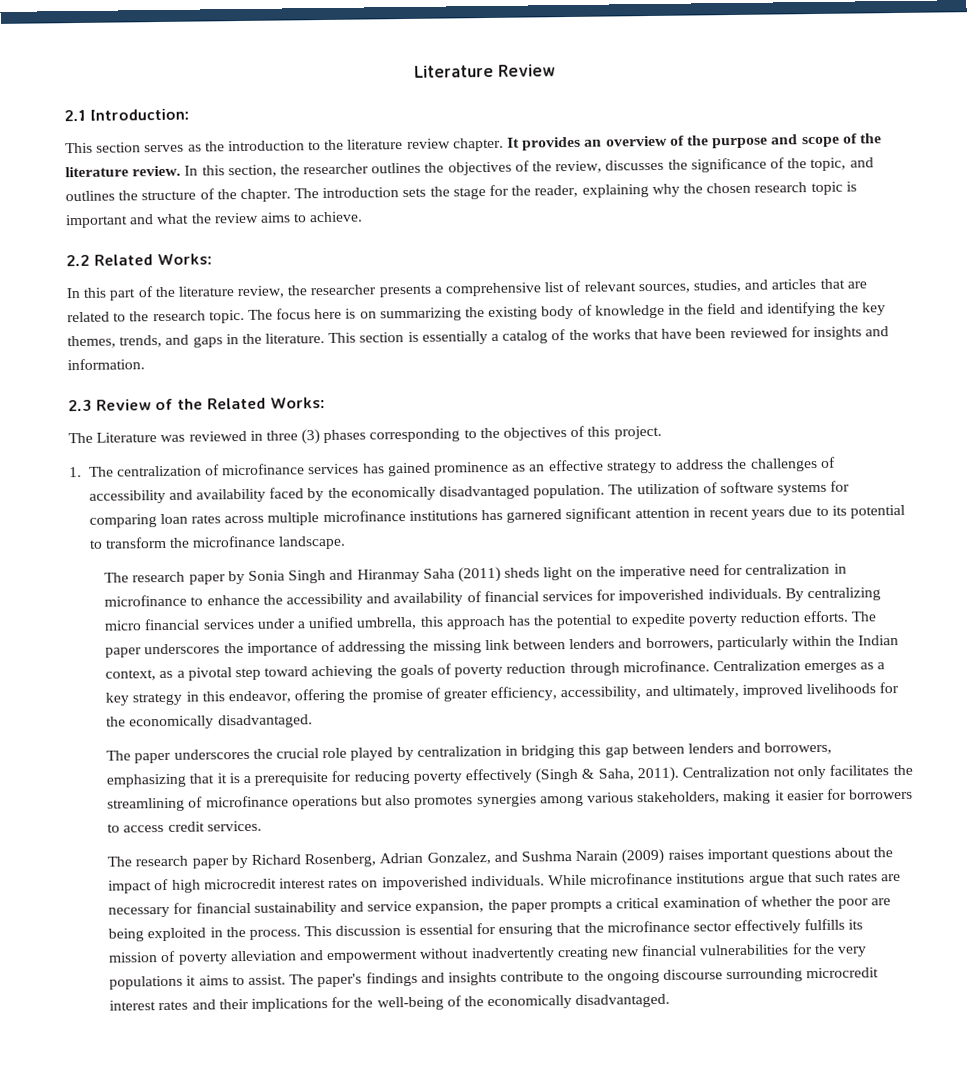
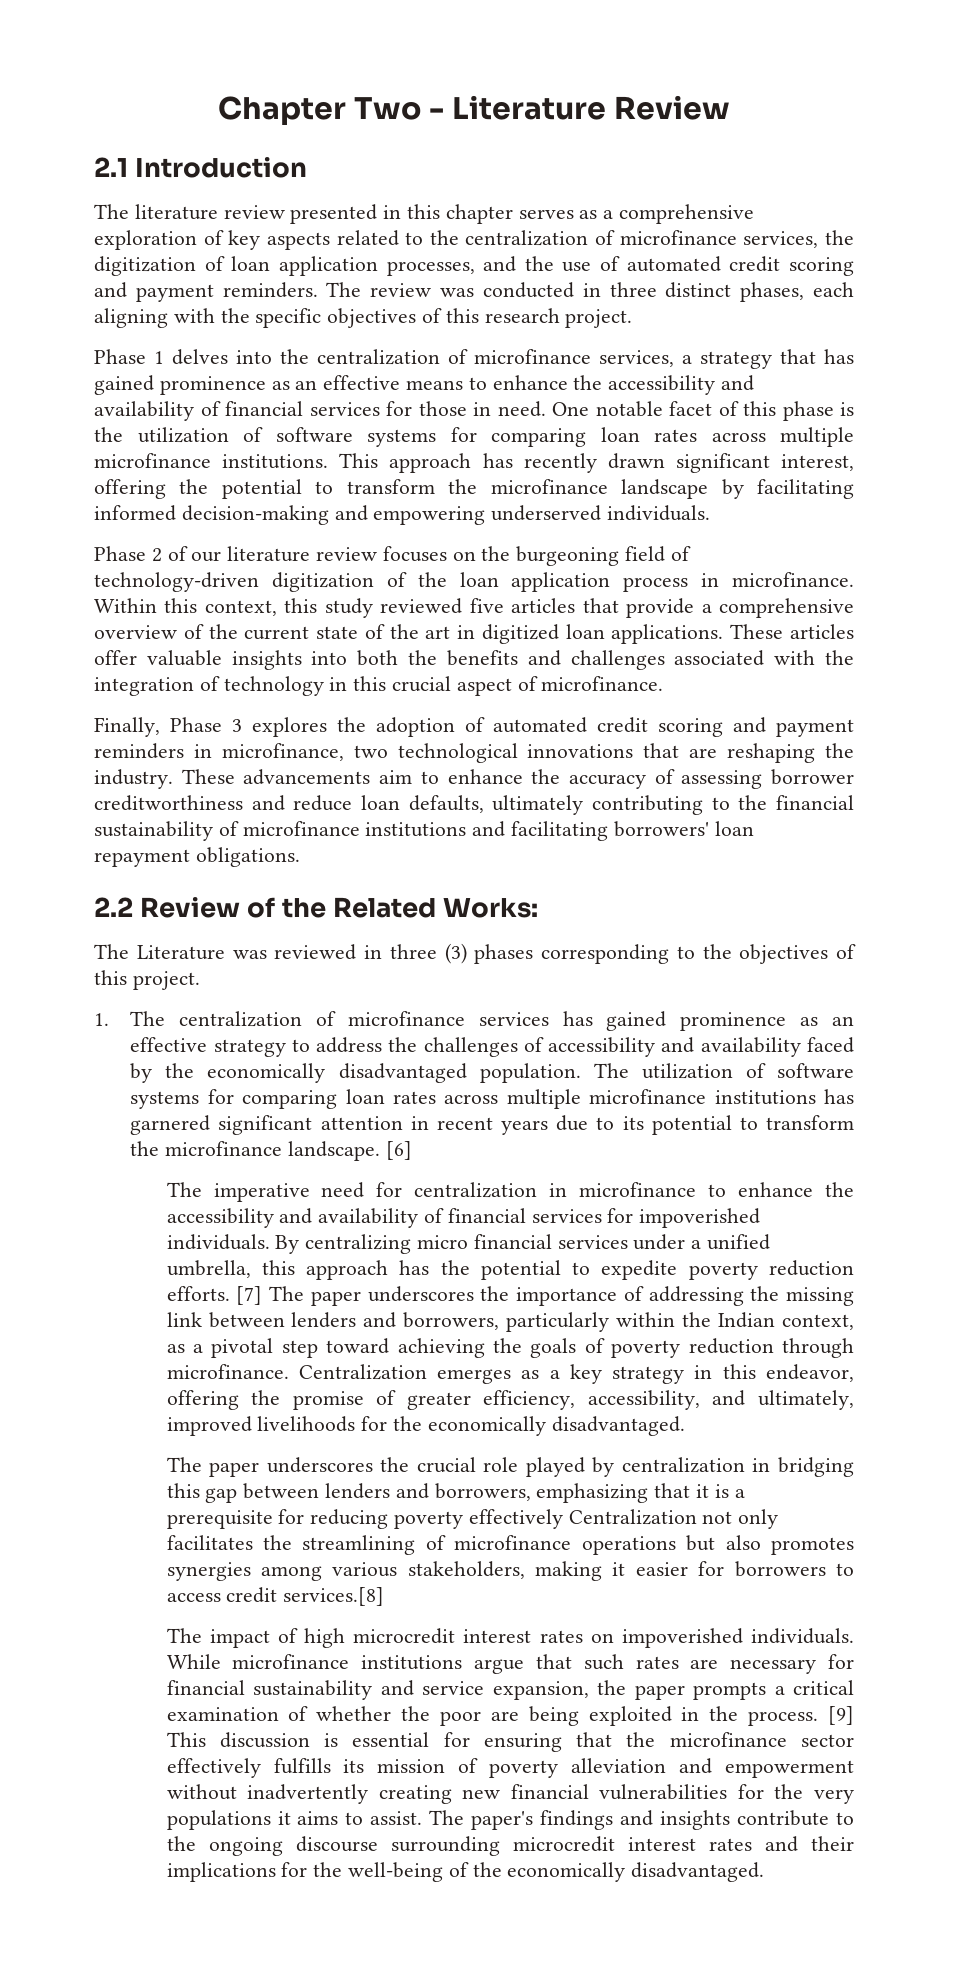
(413, 71) none -> [217,96,445,125] Chapter Two -
[90,108,189,121] [65,133,882,154] [65,157,874,178] [65,181,857,203] [65,211,364,229] [66,253,212,267] [66,278,867,301] [67,301,887,324] [67,326,890,349] [67,358,145,371] [68,399,92,412] Introduction: // This section serves as the introduction to the literature review chapter. It provides an overview of the purpose and scope of the literature review. In this section, the researcher outlines the objectives of the review, discusses the significance of the topic, and outlines the structure of the chapter. The introduction sets the stage for the reader, explaining why the chosen research topic is important and what the review aims to achieve. // 2.2 Related Works: // In this part of the literature review, the researcher presents a comprehensive list of relevant sources, studies, and articles that are related to the research topic. The focus here is on summarizing the existing body of knowledge in the field and identifying the key themes, trends, and gaps in the literature. This section is essentially a catalog of the works that have been reviewed for insights and information. // 2.3 -> [135,157,308,178] [94,204,755,224] [94,230,854,250] [94,256,854,276] [94,282,855,302] [94,308,633,328] [94,349,854,369] [94,375,755,395] [94,401,854,421] [94,427,854,447] [94,453,854,473] [94,479,855,499] [94,505,711,525] [94,546,691,566] [94,572,854,592] [94,598,854,618] [94,624,854,644] [94,650,855,670] [94,676,664,696] [94,717,854,737] [94,743,855,763] [94,769,854,789] [94,795,854,815] [94,821,754,841] [94,847,300,867] [94,897,133,917] Introduction // The literature review presented in this chapter serves as a comprehensive exploration of key aspects related to the centralization of microfinance services, the digitization of loan application processes, and the use of automated credit scoring and payment reminders. The review was conducted in three distinct phases, each aligning with the specific objectives of this research project. // Phase 1 delves into the centralization of microfinance services, a strategy that has gained prominence as an effective means to enhance the accessibility and availability of financial services for those in need. One notable facet of this phase is the utilization of software systems for comparing loan rates across multiple microfinance institutions. This approach has recently drawn significant interest, offering the potential to transform the microfinance landscape by facilitating informed decision-making and empowering underserved individuals. // Phase 2 of our literature review focuses on the burgeoning field of technology-driven digitization of the loan application process in microfinance. Within this context, this study reviewed five articles that provide a comprehensive overview of the current state of the art in digitized loan applications. These articles offer valuable insights into both the benefits and challenges associated with the integration of technology in this crucial aspect of microfinance. // Finally, Phase 3 explores the adoption of automated credit scoring and payment reminders in microfinance, two technological innovations that are reshaping the industry. These advancements aim to enhance the accuracy of assessing borrower creditworthiness and reduce loan defaults, ultimately contributing to the financial sustainability of microfinance institutions and facilitating borrowers' loan repayment obligations. // 2.2
[104,566,616,585] // The research paper by Sonia Singh and Hiranmay Saha (2011) sheds light on the -> [385,1141,412,1160] [166,1182,202,1197] [6] // The
(849, 616) none -> [236,1286,263,1305] [7]
[535,766,679,784] (Singh & Saha, 2011). -> (563, 1519) none
[206,820,262,832] [107,847,894,869] services. // The research paper by Richard Rosenberg, Adrian Gonzalez, and Sushma Narain (2009) raises important questions about the -> [283,1587,385,1606] [166,1628,202,1643] services.[8] // The
(302, 934) none -> [828,1706,855,1725] [9]

